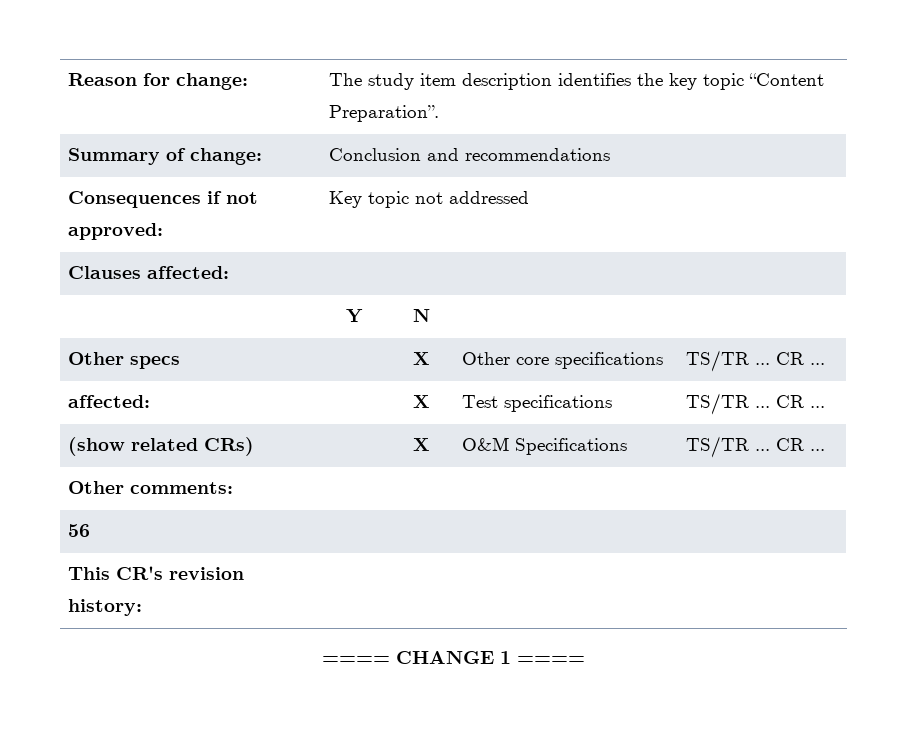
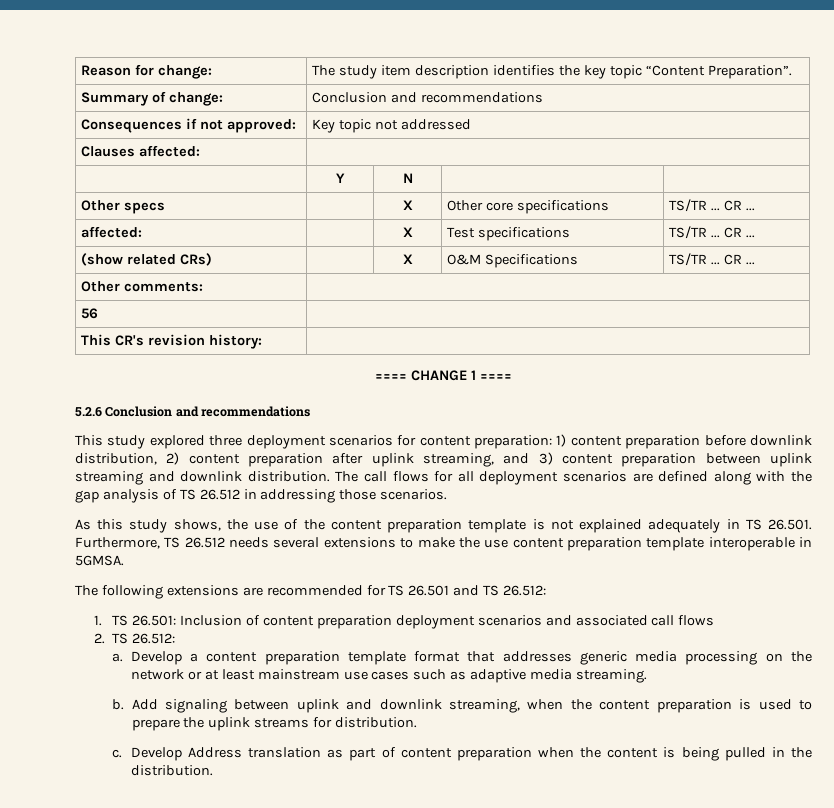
(585, 660) none -> [75,406,311,417] [75,434,812,449] [75,452,812,467] [75,471,813,485] [75,489,448,503] [75,519,812,533] [75,537,812,551] [75,555,124,566] [75,585,547,599] [93,615,715,629] [93,633,176,644] [112,651,812,665] [130,669,648,683] [112,699,812,713] [131,717,418,731] [112,747,812,761] [130,765,213,776] // 5.2.6 Conclusion and recommendations // This study explored three deployment scenarios for content preparation: 1) content preparation before downlink distribution, 2) content preparation after uplink streaming, and 3) content preparation between uplink streaming and downlink distribution. The call flows for all deployment scenarios are defined along with the gap analysis of TS 26.512 in addressing those scenarios. // As this study shows, the use of the content preparation template is not explained adequately in TS 26.501. Furthermore, TS 26.512 needs several extensions to make the use content preparation template interoperable in 5GMSA. // The following extensions are recommended for TS 26.501 and TS 26.512: // 1. TS 26.501: Inclusion of content preparation deployment scenarios and associated call flows // 2. TS 26.512: // a. Develop a content preparation template format that addresses generic media processing on the network or at least mainstream use cases such as adaptive media streaming. // b. Add signaling between uplink and downlink streaming, when the content preparation is used to prepare the uplink streams for distribution. // c. Develop Address translation as part of content preparation when the content is being pulled in the distribution.

